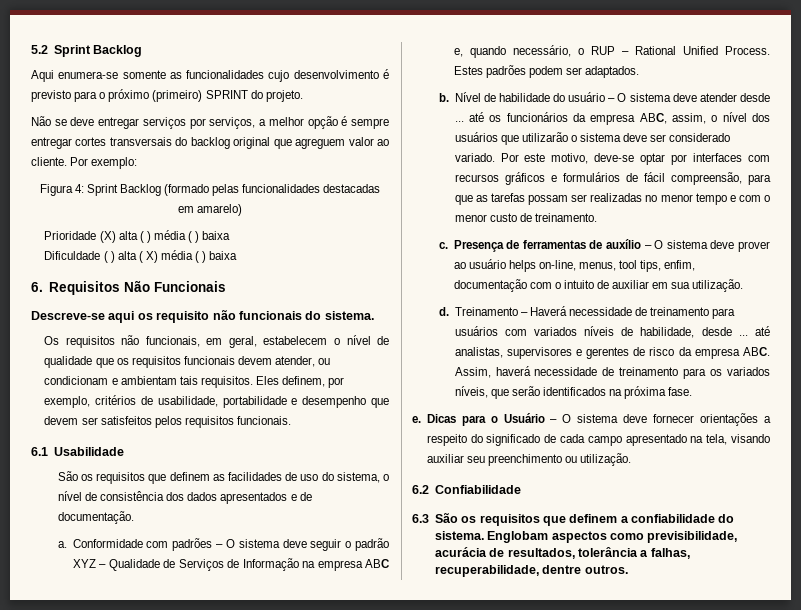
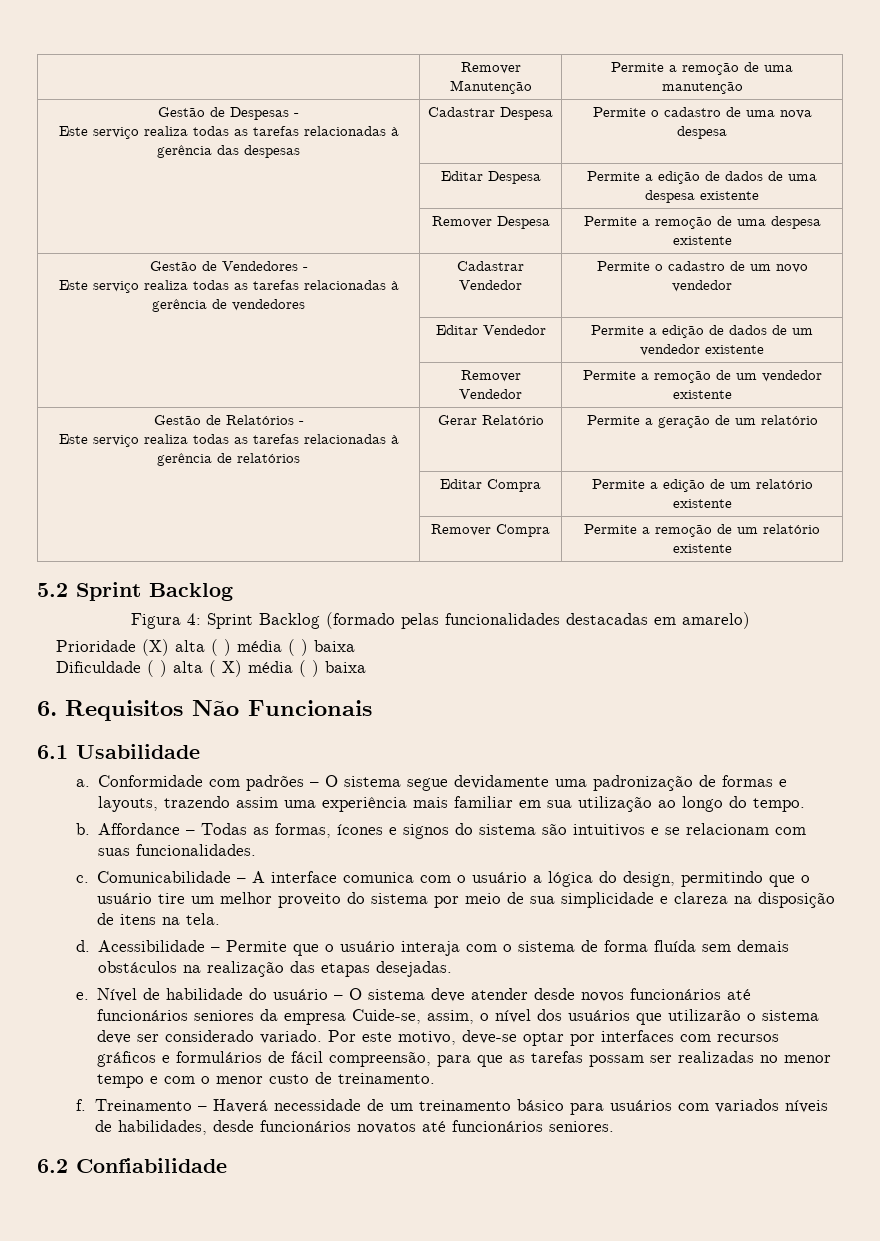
[31,45,143,57] [31,69,389,82] [31,89,303,102] [31,116,389,129] [31,137,389,149] [31,157,138,169] 5.2 Sprint Backlog // Aqui enumera-se somente as funcionalidades cujo desenvolvimento é previsto para o próximo (primeiro) SPRINT do projeto. // Não se deve entregar serviços por serviços, a melhor opção é sempre entregar cortes transversais do backlog original que agreguem valor ao cliente. Por exemplo: -> [460,62,521,74] [449,80,532,94] [611,62,793,75] [661,81,743,94] [158,107,299,120] [58,126,399,139] [157,145,300,158] [428,107,553,120] [592,107,812,119] [677,126,727,139] [440,171,541,184] [587,171,817,184] [645,190,759,203] [431,216,550,229] [583,216,821,229] [672,236,732,245] [149,261,308,271] [58,280,399,293] [152,299,305,312] [457,261,524,271] [459,280,522,290] [596,261,808,273] [672,280,732,292] [435,325,546,335] [591,325,813,338] [640,344,764,356] [460,370,521,382] [459,389,522,399] [582,370,822,383] [672,390,732,399] [153,415,304,425] [58,434,399,447] [157,453,300,466] [437,415,544,425] [586,415,818,428] [440,479,541,492] [591,479,813,492] [672,499,732,508] [431,524,550,537] [584,524,820,537] [672,544,732,553] [37,582,234,601] | Remover Manutenção | Permite a remoção de uma manutenção // Gestão de Despesas - // Este serviço realiza todas as tarefas relacionadas à gerência das despesas | Cadastrar Despesa | Permite o cadastro de uma nova despesa // | Editar Despesa | Permite a edição de dados de uma despesa existente // | Remover Despesa | Permite a remoção de uma despesa existente // Gestão de Vendedores - // Este serviço realiza todas as tarefas relacionadas à gerência de vendedores | Cadastrar Vendedor | Permite o cadastro de um novo vendedor // | Editar Vendedor | Permite a edição de dados de um vendedor existente // | Remover Vendedor | Permite a remoção de um vendedor existente // Gestão de Relatórios - // Este serviço realiza todas as tarefas relacionadas à gerência de relatórios | Gerar Relatório | Permite a geração de um relatório // | Editar Compra | Permite a edição de um relatório existente // | Remover Compra | Permite a remoção de um relatório existente // 5.2 Sprint Backlog
[31,310,374,323] [44,335,389,348] [44,356,331,368] [44,376,345,388] [44,395,390,408] [44,416,291,428] [31,447,124,456] [57,471,389,484] [57,491,312,504] [57,511,134,524] Descreve-se aqui os requisito não funcionais do sistema. // Os requisitos não funcionais, em geral, estabelecem o nível de qualidade que os requisitos funcionais devem atender, ou condicionam e ambientam tais requisitos. Eles definem, por exemplo, critérios de usabilidade, portabilidade e desempenho que devem ser satisfeitos pelos requisitos funcionais. // 6.1 Usabilidade // São os requisitos que definem as facilidades de uso do sistema, o nível de consistência dos dados apresentados e de documentação. -> [37,744,201,759] 6.1 Usabilidade
[282,538,389,551] [72,558,390,571] [453,45,770,58] [453,65,640,78] [438,93,449,102] deve seguir o padrão XYZ – Qualidade de Serviços de Informação na empresa ABC e, quando necessário, o RUP – Rational Unified Process. Estes padrões podem ser adaptados. // b. -> [407,775,788,791] [98,796,806,812] [75,823,807,839] [98,844,257,856] [75,871,811,887] [97,892,836,908] [97,913,221,925] [75,940,790,956] [98,961,453,977] [75,992,89,1000] segue devidamente uma padronização de formas e layouts, trazendo assim uma experiência mais familiar em sua utilização ao longo do tempo. // b. Affordance – Todas as formas, ícones e signos do sistema são intuitivos e se relacionam com suas funcionalidades. // c. Comunicabilidade – A interface comunica com o usuário a lógica do design, permitindo que o usuário tire um melhor proveito do sistema por meio de sua simplicidade e clareza na disposição de itens na tela. // d. Acessibilidade – Permite que o usuário interaja com o sistema de forma fluída sem demais obstáculos na realização das etapas desejadas. // e.
[454,112,667,125] ... até os funcionários da empresa ABC, -> [581,988,752,1002] [97,1009,422,1025] novos funcionários até funcionários seniores da empresa Cuide-se,
[438,239,770,252] [453,259,696,272] [453,279,744,292] [438,307,449,316] c. Presença de ferramentas de auxílio – O sistema deve prover ao usuário helps on-line, menus, tool tips, enfim, documentação com o intuito de auxiliar em sua utilização. // d. -> [75,1099,86,1111] f.
[650,307,710,316] treinamento -> [390,1099,565,1111] um treinamento básico
[640,326,770,338] [454,347,770,359] [454,366,770,379] [454,386,693,399] [412,413,771,426] [426,434,770,446] [426,453,632,466] [412,485,521,494] [412,513,735,526] [434,531,738,543] [434,547,690,559] [434,565,628,577] habilidade, desde ... até analistas, supervisores e gerentes de risco da empresa ABC. Assim, haverá necessidade de treinamento para os variados níveis, que serão identificados na próxima fase. // e. Dicas para o Usuário – O sistema deve fornecer orientações a respeito do significado de cada campo apresentado na tela, visando auxiliar seu preenchimento ou utilização. // 6.2 Confiabilidade // 6.3 São os requisitos que definem a confiabilidade do sistema. Englobam aspectos como previsibilidade, acurácia de resultados, tolerância a falhas, recuperabilidade, dentre outros. -> [118,1120,615,1135] [37,1158,228,1173] habilidades, desde funcionários novatos até funcionários seniores. // 6.2 Confiabilidade

